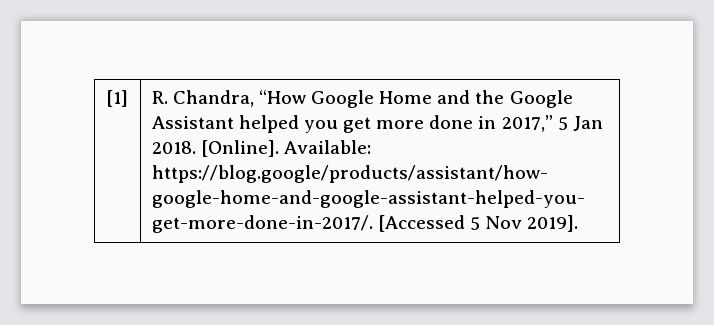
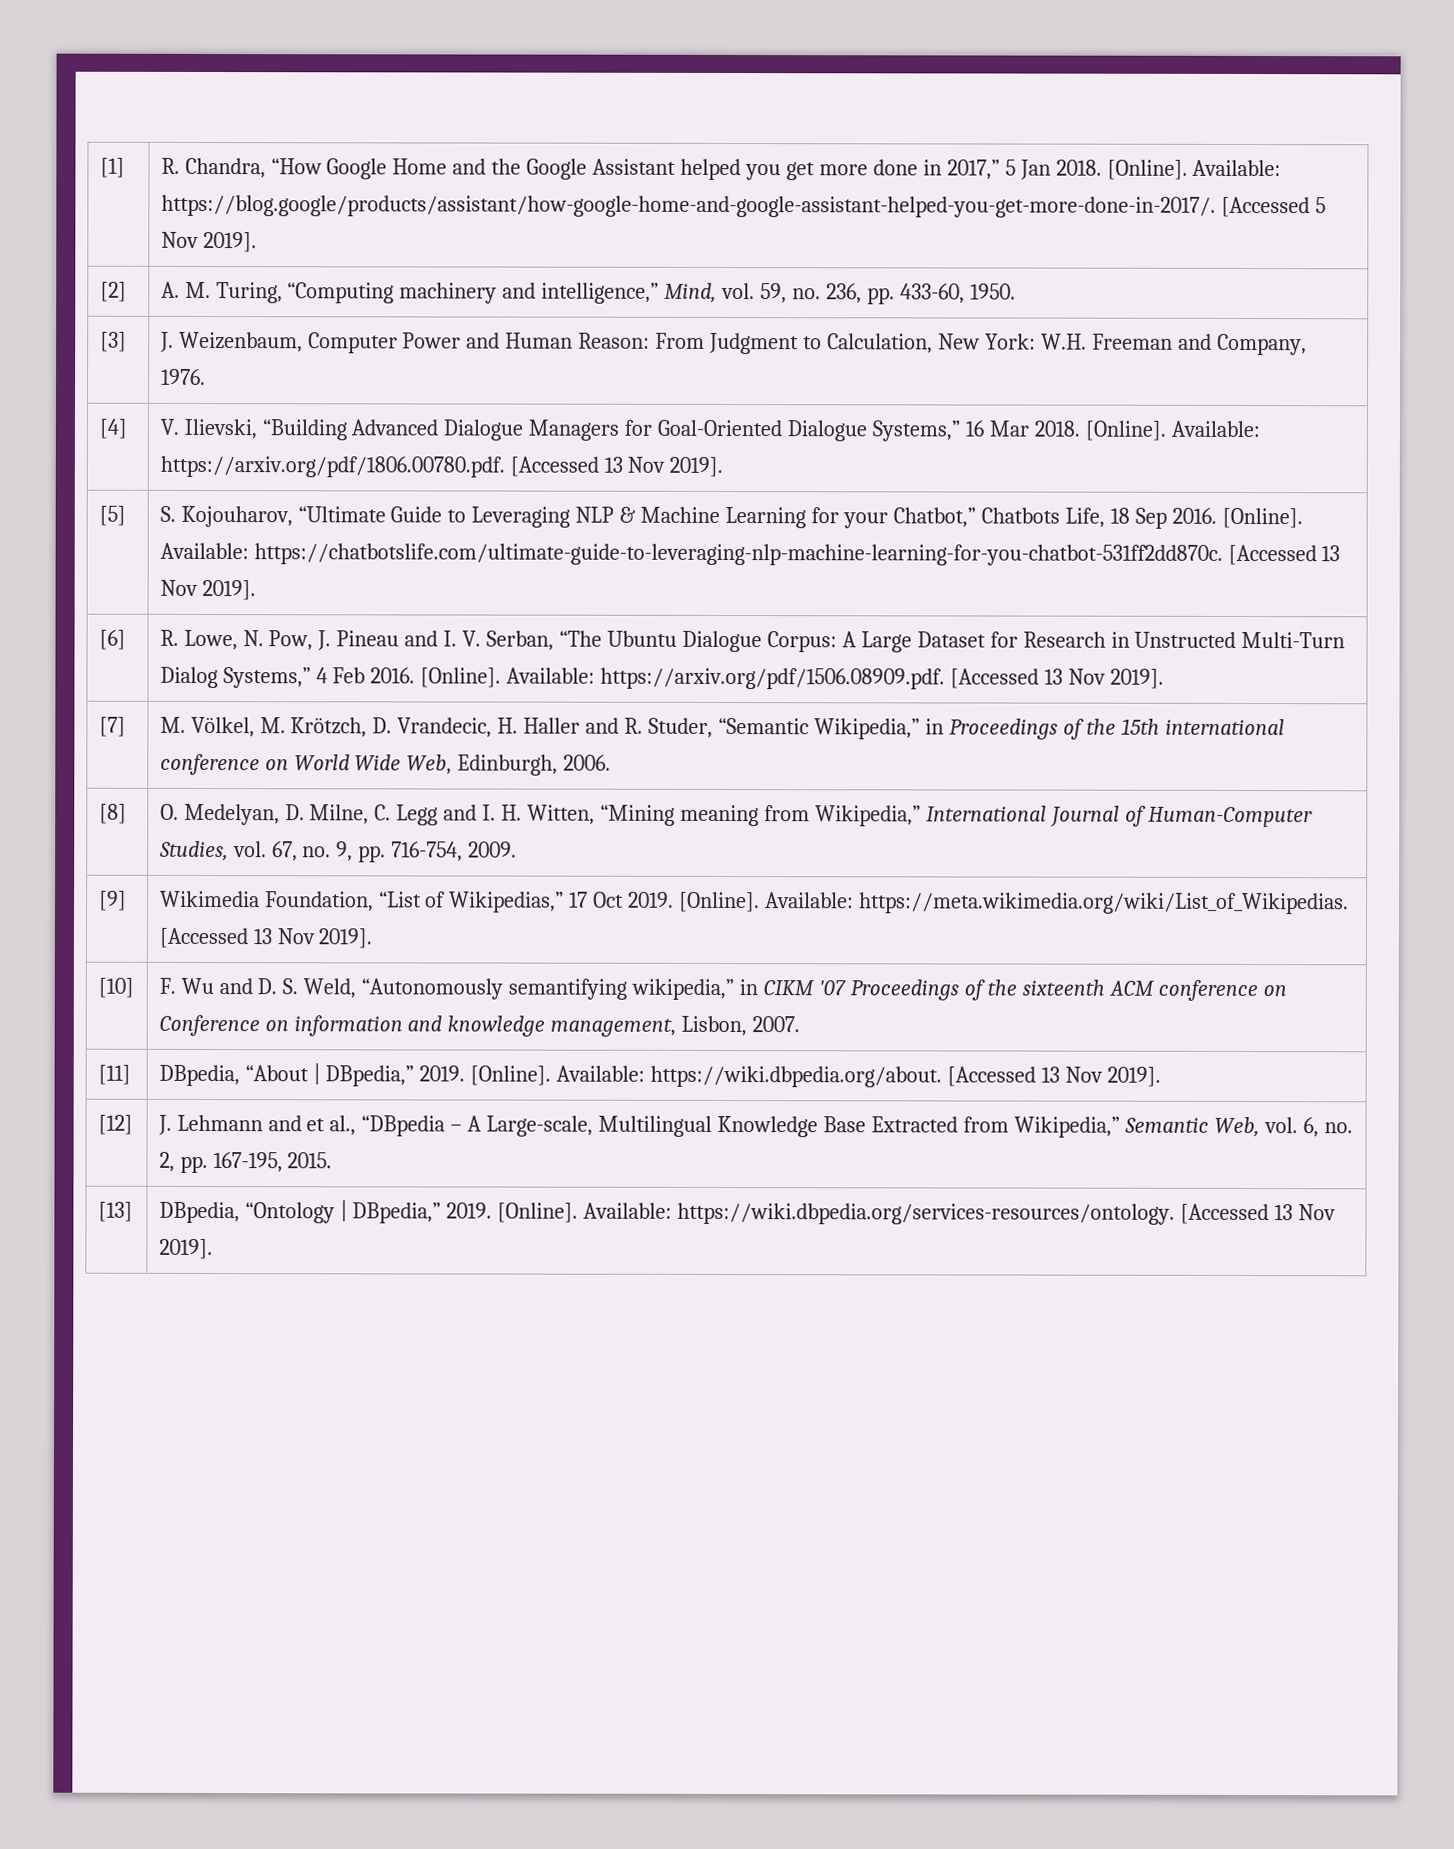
(579, 223) none -> [99,281,127,302] [160,281,1016,305] [99,331,127,352] [159,331,1307,356] [160,368,206,385] [98,418,127,439] [159,418,1260,442] [159,455,724,478] [98,505,126,526] [159,505,1303,529] [159,542,1341,566] [159,579,256,601] [98,629,126,650] [159,629,1346,653] [159,666,1164,690] [98,716,126,737] [159,716,1285,740] [159,753,612,776] [98,803,127,824] [159,803,1313,828] [158,840,518,863] [98,890,127,911] [159,890,1350,915] [158,927,373,949] [97,977,134,998] [158,977,1287,1002] [158,1014,801,1037] [97,1064,131,1085] [158,1063,1161,1088] [97,1114,133,1135] [157,1114,1353,1138] [158,1151,333,1174] [97,1201,133,1222] [158,1200,1337,1225] [158,1238,213,1260] // [2] | A. M. Turing, “Computing machinery and intelligence,” Mind, vol. 59, no. 236, pp. 433-60, 1950. // [3] | J. Weizenbaum, Computer Power and Human Reason: From Judgment to Calculation, New York: W.H. Freeman and Company, 1976. // [4] | V. Ilievski, “Building Advanced Dialogue Managers for Goal-Oriented Dialogue Systems,” 16 Mar 2018. [Online]. Available: https://arxiv.org/pdf/1806.00780.pdf. [Accessed 13 Nov 2019]. // [5] | S. Kojouharov, “Ultimate Guide to Leveraging NLP & Machine Learning for your Chatbot,” Chatbots Life, 18 Sep 2016. [Online]. Available: https://chatbotslife.com/ultimate-guide-to-leveraging-nlp-machine-learning-for-you-chatbot-531ff2dd870c. [Accessed 13 Nov 2019]. // [6] | R. Lowe, N. Pow, J. Pineau and I. V. Serban, “The Ubuntu Dialogue Corpus: A Large Dataset for Research in Unstructed Multi-Turn Dialog Systems,” 4 Feb 2016. [Online]. Available: https://arxiv.org/pdf/1506.08909.pdf. [Accessed 13 Nov 2019]. // [7] | M. Völkel, M. Krötzch, D. Vrandecic, H. Haller and R. Studer, “Semantic Wikipedia,” in Proceedings of the 15th international conference on World Wide Web, Edinburgh, 2006. // [8] | O. Medelyan, D. Milne, C. Legg and I. H. Witten, “Mining meaning from Wikipedia,” International Journal of Human-Computer Studies, vol. 67, no. 9, pp. 716-754, 2009. // [9] | Wikimedia Foundation, “List of Wikipedias,” 17 Oct 2019. [Online]. Available: https://meta.wikimedia.org/wiki/List_of_Wikipedias. [Accessed 13 Nov 2019]. // [10] | F. Wu and D. S. Weld, “Autonomously semantifying wikipedia,” in CIKM '07 Proceedings of the sixteenth ACM conference on Conference on information and knowledge management, Lisbon, 2007. // [11] | DBpedia, “About | DBpedia,” 2019. [Online]. Available: https://wiki.dbpedia.org/about. [Accessed 13 Nov 2019]. // [12] | J. Lehmann and et al., “DBpedia – A Large-scale, Multilingual Knowledge Base Extracted from Wikipedia,” Semantic Web, vol. 6, no. 2, pp. 167-195, 2015. // [13] | DBpedia, “Ontology | DBpedia,” 2019. [Online]. Available: https://wiki.dbpedia.org/services-resources/ontology. [Accessed 13 Nov 2019].

